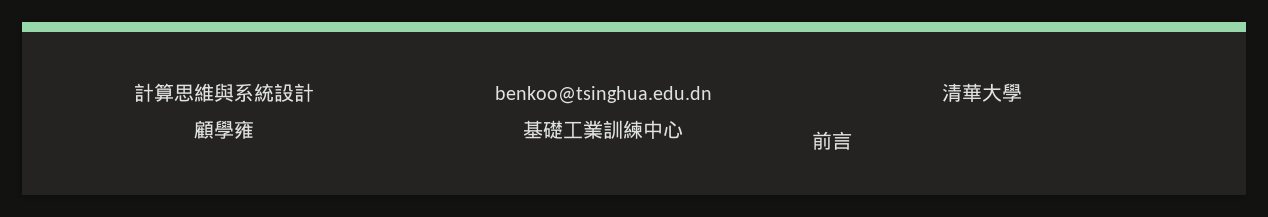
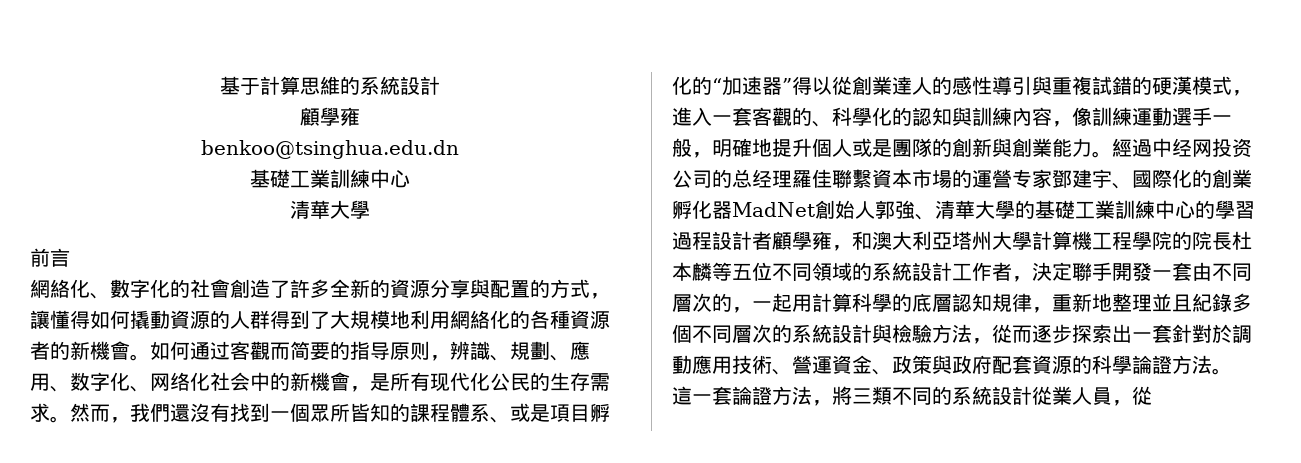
(134, 92) none -> [219,76,260,95] 基于
[214,83,234,102] 與 -> [339,76,360,95] 的
(852, 140) none -> [30,279,610,299] [30,310,610,329] [30,341,590,361] [30,372,610,392] [30,403,610,423] [672,76,1252,96] [672,107,1232,127] [672,138,1252,158] [672,169,1252,189] [672,200,1255,220] [672,231,1252,251] [672,262,1252,282] [672,293,1252,313] [672,324,1252,344] [672,355,1232,375] [672,386,1152,406] // 網絡化、數字化的社會創造了許多全新的資源分享與配置的方式，讓懂得如何撬動資源的人群得到了大規模地利用網絡化的各種資源者的新機會。如何通过客觀而简要的指导原则，辨識、規劃、應用、数字化、网络化社会中的新機會，是所有现代化公民的生存需求。然而，我們還沒有找到一個眾所皆知的課程體系、或是項目孵化的“加速器”得以從創業達人的感性導引與重複試錯的硬漢模式，進入一套客觀的、科學化的認知與訓練內容，像訓練運動選手一般，明確地提升個人或是團隊的創新與創業能力。經過中经网投资公司的总经理羅佳聯繫資本市場的運營专家鄧建宇、國際化的創業孵化器MadNet創始人郭強、清華大學的基礎工業訓練中心的學習過程設計者顧學雍，和澳大利亞塔州大學計算機工程學院的院長杜本麟等五位不同領域的系統設計工作者，決定聯手開發一套由不同層次的，一起用計算科學的底層認知規律，重新地整理並且紀錄多個不同層次的系統設計與檢驗方法，從而逐步探索出一套針對於調動應用技術、營運資金、政策與政府配套資源的科學論證方法。 // 這一套論證方法，將三類不同的系統設計從業人員，從

